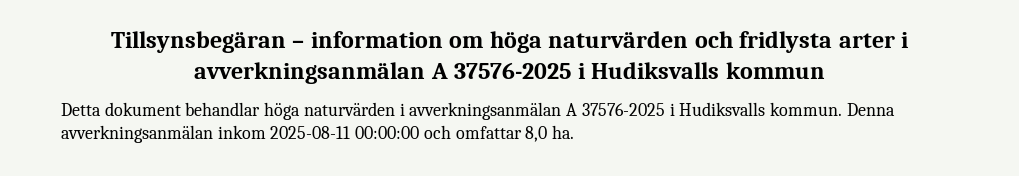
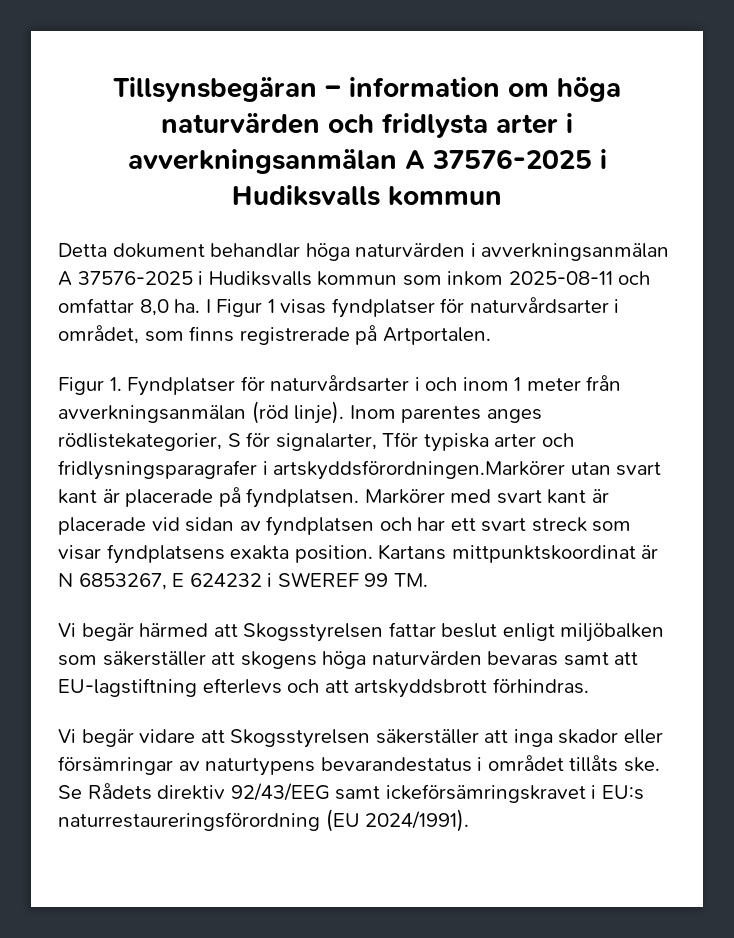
[769,102,895,116] [61,125,213,143] kommun. Denna avverkningsanmälan -> [317,271,442,286] kommun som
[355,126,420,139] 00:00:00 -> (613, 278) none
(575, 132) none -> [205,297,620,318] [58,325,491,345] [58,375,622,396] [58,401,542,424] [58,432,574,452] [58,460,662,480] [58,487,609,508] [58,516,632,536] [58,544,659,564] [58,572,428,590] [58,622,665,642] [58,651,639,669] [58,678,589,698] [58,729,663,748] [58,755,660,776] [58,783,644,803] [58,809,470,832] I Figur 1 visas fyndplatser för naturvårdsarter i området, som finns registrerade på Artportalen. // Figur 1. Fyndplatser för naturvårdsarter i och inom 1 meter från avverkningsanmälan (röd linje). Inom parentes anges rödlistekategorier, S för signalarter, Tför typiska arter och fridlysningsparagrafer i artskyddsförordningen.Markörer utan svart kant är placerade på fyndplatsen. Markörer med svart kant är placerade vid sidan av fyndplatsen och har ett svart streck som visar fyndplatsens exakta position. Kartans mittpunktskoordinat är N 6853267, E 624232 i SWEREF 99 TM. // Vi begär härmed att Skogsstyrelsen fattar beslut enligt miljöbalken som säkerställer att skogens höga naturvärden bevaras samt att EU-lagstiftning efterlevs och att artskyddsbrott förhindras. // Vi begär vidare att Skogsstyrelsen säkerställer att inga skador eller försämringar av naturtypens bevarandestatus i området tillåts ske. Se Rådets direktiv 92/43/EEG samt ickeförsämringskravet i EU:s naturrestaureringsförordning (EU 2024/1991).

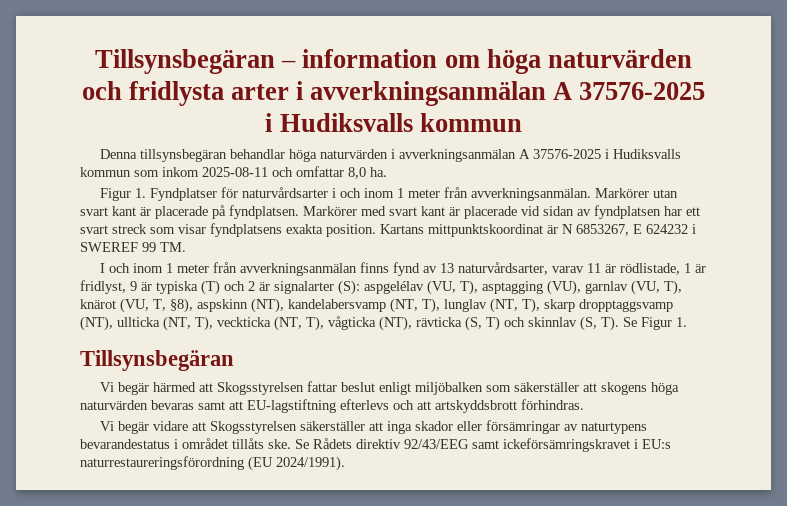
[58,243,205,258] Detta dokument -> [99,149,227,162] Denna tillsynsbegäran
[205,297,620,318] [58,325,491,345] I Figur 1 visas fyndplatser för naturvårdsarter i området, som finns registrerade på Artportalen. -> (387, 172) none
[58,401,542,424] [58,432,574,452] [58,460,566,480] avverkningsanmälan (röd linje). Inom parentes anges rödlistekategorier, S för signalarter, Tför typiska arter och fridlysningsparagrafer i artskyddsförordningen.Markörer -> [470,188,649,201] avverkningsanmälan. Markörer
[379,517,412,531] och -> (661, 212) none
(428, 580) none -> [99,262,706,276] [80,280,682,295] [80,298,673,313] [80,316,687,331] [80,350,234,371] // I och inom 1 meter från avverkningsanmälan finns fynd av 13 naturvårdsarter, varav 11 är rödlistade, 1 är fridlyst, 9 är typiska (T) och 2 är signalarter (S): aspgelélav (VU, T), asptagging (VU), garnlav (VU, T), knärot (VU, T, §8), aspskinn (NT), kandelabersvamp (NT, T), lunglav (NT, T), skarp dropptaggsvamp (NT), ullticka (NT, T), veckticka (NT, T), vågticka (NT), rävticka (S, T) och skinnlav (S, T). Se Figur 1. // Tillsynsbegäran

